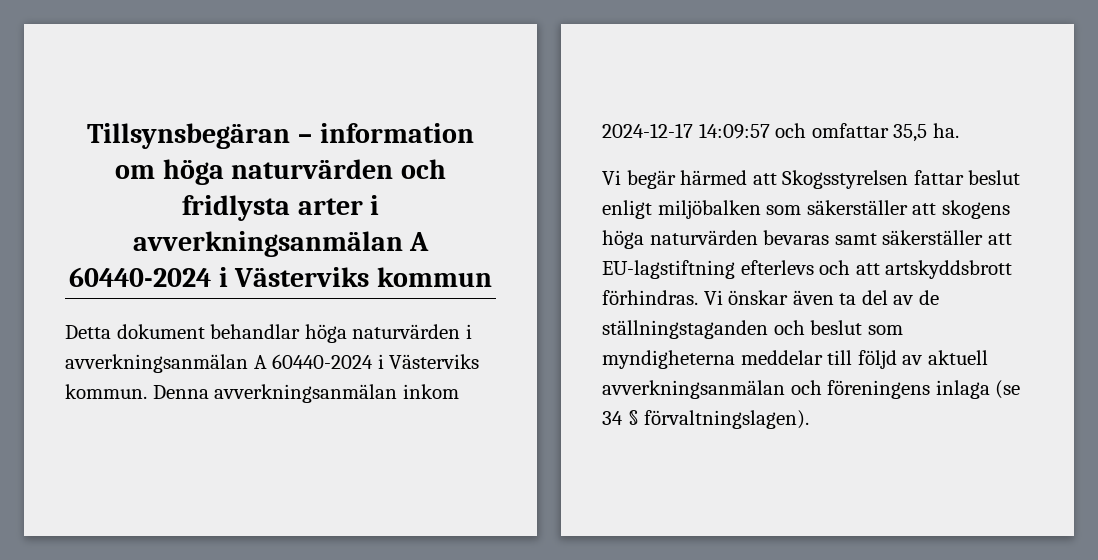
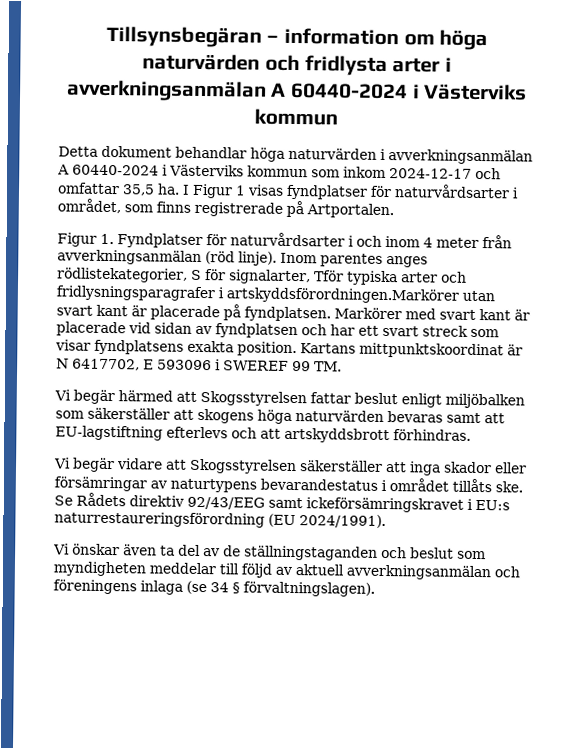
[65,384,398,403] kommun. Denna avverkningsanmälan -> [246,165,340,178] kommun som
[698,123,770,139] 14:09:57 -> (472, 173) none
(959, 130) none -> [182,183,519,200] [57,198,394,219] [57,232,512,249] [57,249,428,268] [57,267,467,286] [56,285,495,304] [56,304,530,322] [56,321,499,339] [55,339,523,359] [56,358,342,372] I Figur 1 visas fyndplatser för naturvårdsarter i området, som finns registrerade på Artportalen. // Figur 1. Fyndplatser för naturvårdsarter i och inom 4 meter från avverkningsanmälan (röd linje). Inom parentes anges rödlistekategorier, S för signalarter, Tför typiska arter och fridlysningsparagrafer i artskyddsförordningen.Markörer utan svart kant är placerade på fyndplatsen. Markörer med svart kant är placerade vid sidan av fyndplatsen och har ett svart streck som visar fyndplatsens exakta position. Kartans mittpunktskoordinat är N 6417702, E 593096 i SWEREF 99 TM.
[882,230,984,245] säkerställer -> (481, 418) none
(698, 297) none -> [54,457,527,476] [54,476,523,493] [54,492,510,513] [54,511,386,529] // Vi begär vidare att Skogsstyrelsen säkerställer att inga skador eller försämringar av naturtypens bevarandestatus i området tillåts ske. Se Rådets direktiv 92/43/EEG samt ickeförsämringskravet i EU:s naturrestaureringsförordning (EU 2024/1991). //
[602,350,735,369] myndigheterna -> [53,561,146,577] myndigheten

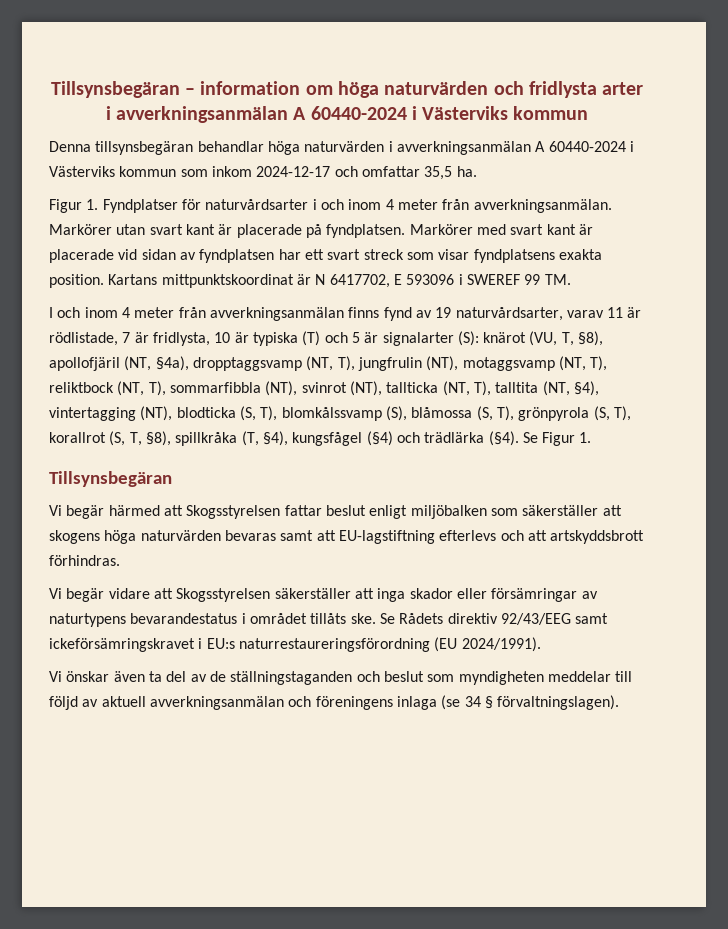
[58,145,172,158] Detta dokument -> [49,141,194,155] Denna tillsynsbegäran
[182,183,519,200] [57,198,394,219] I Figur 1 visas fyndplatser för naturvårdsarter i området, som finns registrerade på Artportalen. -> (477, 171) none
[57,249,428,268] [57,267,467,286] [56,285,459,304] avverkningsanmälan (röd linje). Inom parentes anges rödlistekategorier, S för signalarter, Tför typiska arter och fridlysningsparagrafer i artskyddsförordningen.Markörer -> [473,199,612,213] [49,224,112,235] avverkningsanmälan. Markörer
[301,324,327,336] och -> (275, 256) none
(342, 366) none -> [49,307,642,321] [49,331,604,346] [49,356,608,371] [49,381,599,396] [49,406,631,421] [49,431,592,446] [49,471,172,487] // I och inom 4 meter från avverkningsanmälan finns fynd av 19 naturvårdsarter, varav 11 är rödlistade, 7 är fridlysta, 10 är typiska (T) och 5 är signalarter (S): knärot (VU, T, §8), apollofjäril (NT, §4a), dropptaggsvamp (NT, T), jungfrulin (NT), motaggsvamp (NT, T), reliktbock (NT, T), sommarfibbla (NT), svinrot (NT), tallticka (NT, T), talltita (NT, §4), vintertagging (NT), blodticka (S, T), blomkålssvamp (S), blåmossa (S, T), grönpyrola (S, T), korallrot (S, T, §8), spillkråka (T, §4), kungsfågel (§4) och trädlärka (§4). Se Figur 1. // Tillsynsbegäran

